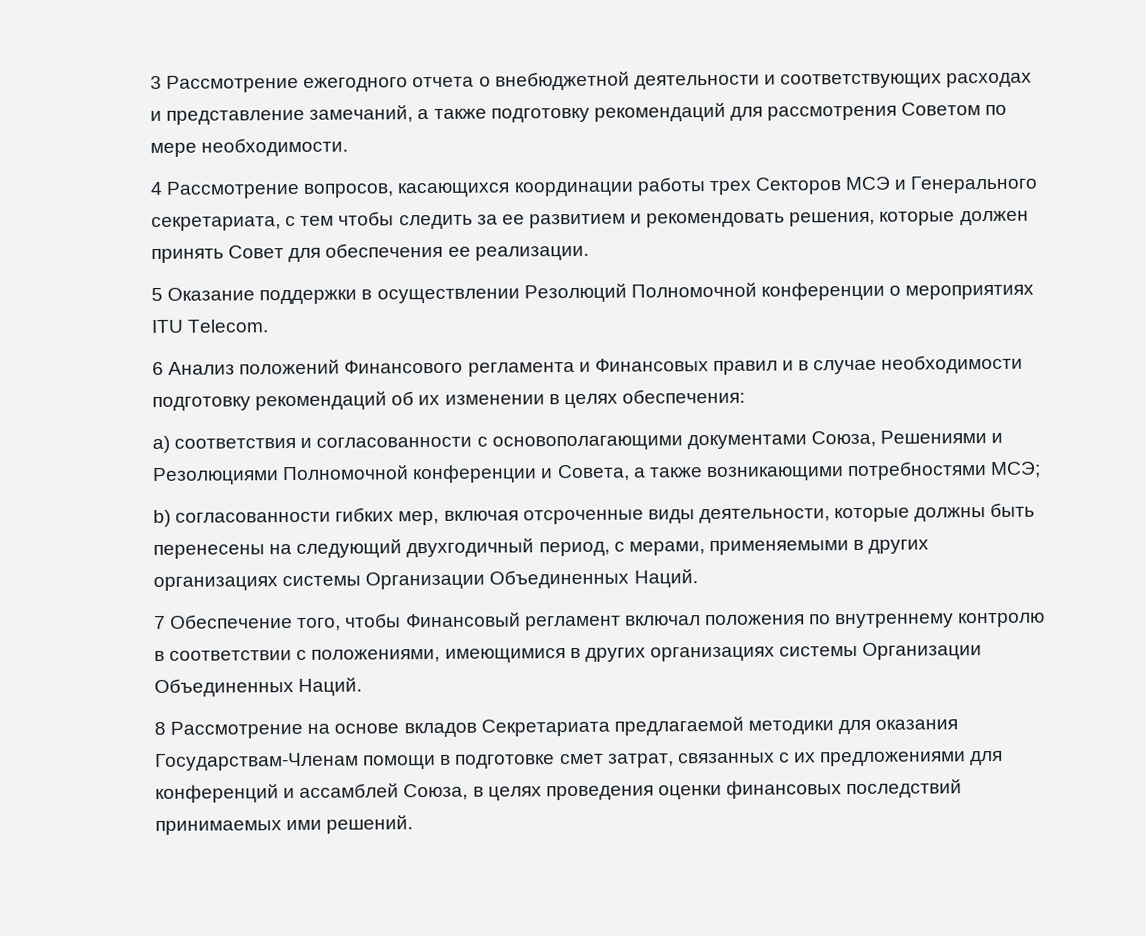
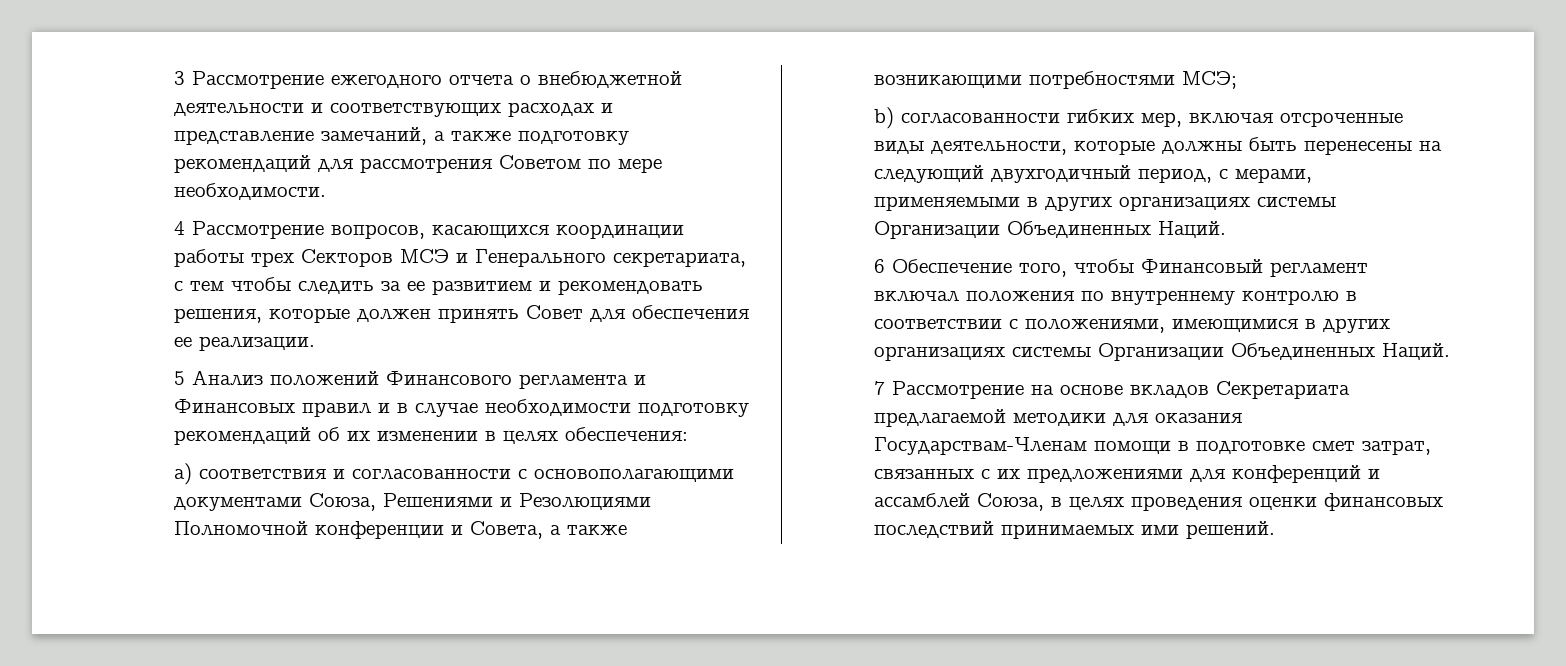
[167,281,1035,305] [151,319,270,334] [152,361,165,376] Оказание поддержки в осуществлении Резолюций Полномочной конференции о мероприятиях ITU Telecom. // 6 -> (186, 378) none
[154,615,167,630] 7 -> [874,259,886,273] 6
[154,721,167,735] 8 -> [874,381,886,395] 7

